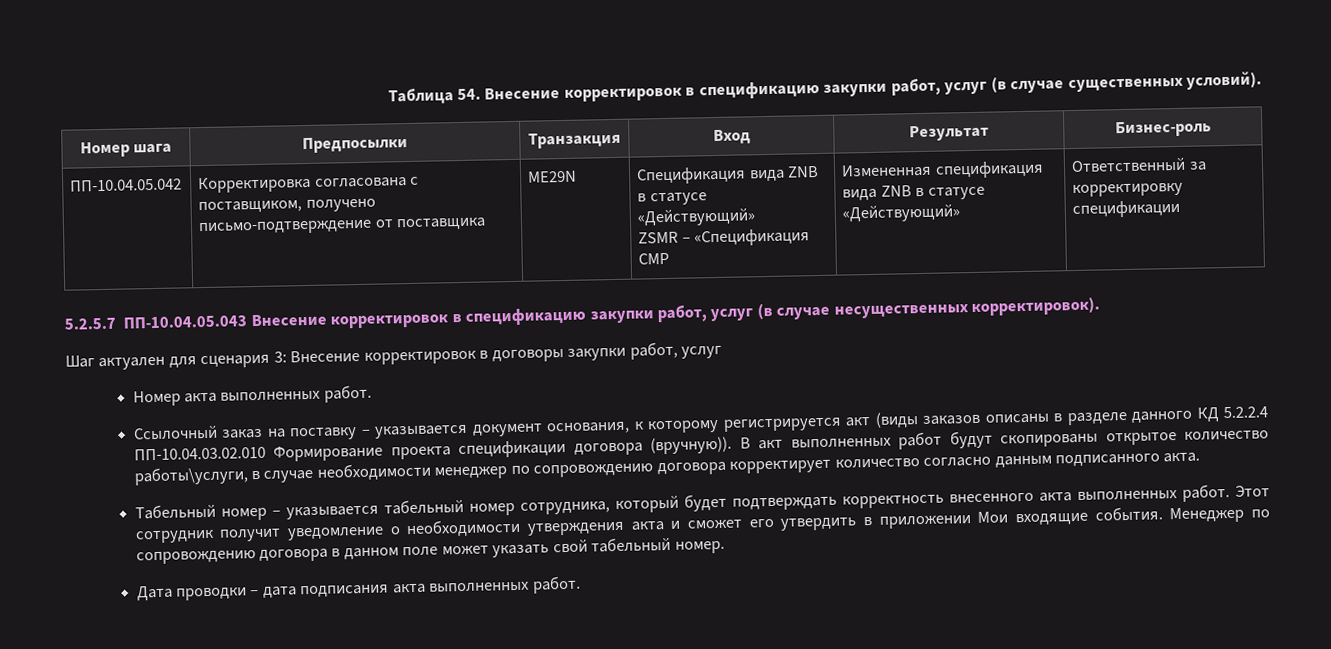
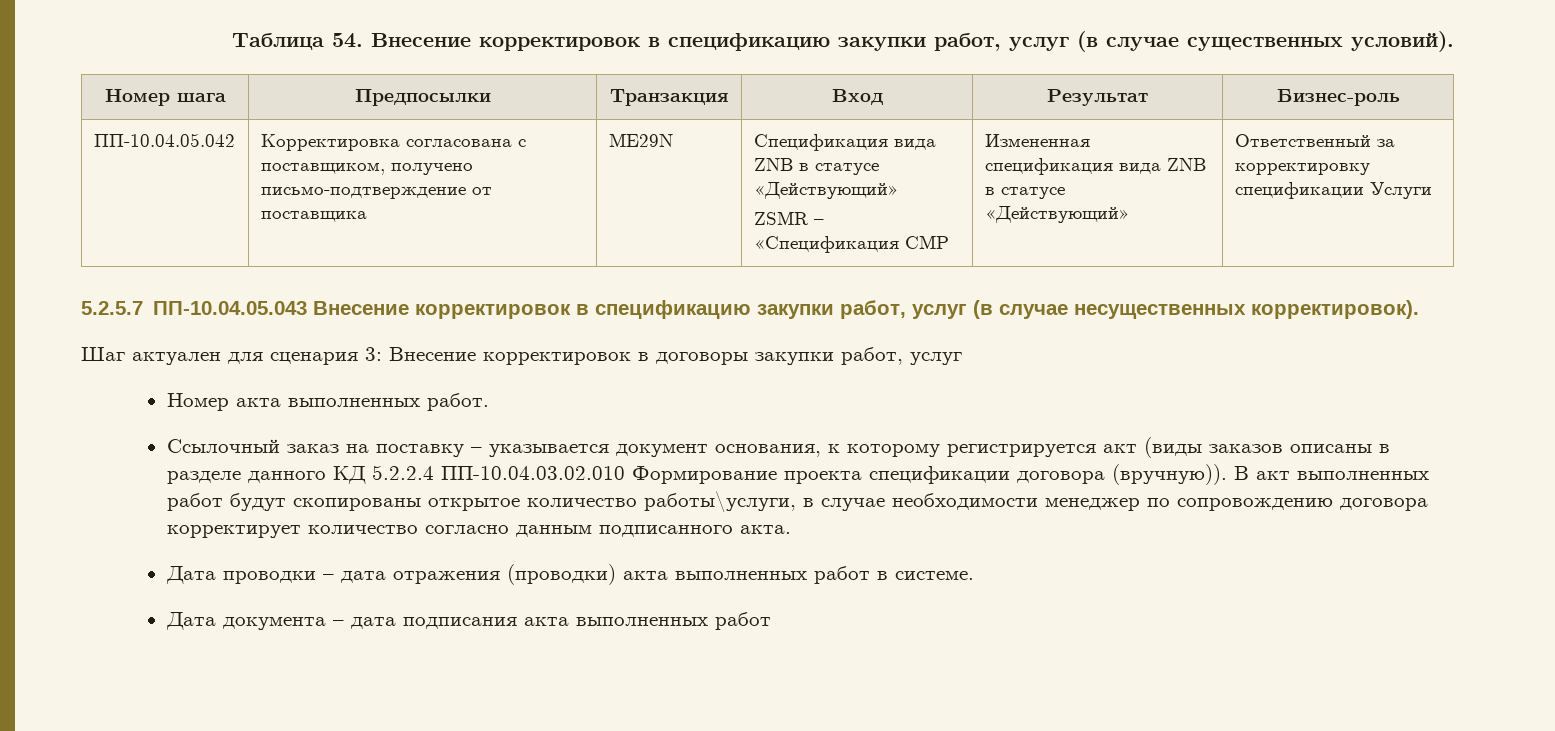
(1181, 209) none -> [1369,182,1432,199] Услуги
[134,484,1270,521] [134,506,1270,544] [135,536,725,565] [136,585,247,602] Табельный номер – указывается табельный номер сотрудника, который будет подтверждать корректность внесенного акта выполненных работ. Этот сотрудник получит уведомление о необходимости утверждения акта и сможет его утвердить в приложении Мои входящие события. Менеджер по сопровождению договора в данном поле может указать свой табельный номер. // Дата проводки -> [165,564,974,585] [165,612,326,630] Дата проводки – дата отражения (проводки) акта выполненных работ в системе. // Дата документа
[531,575,581,594] работ. -> [714,612,771,630] работ

